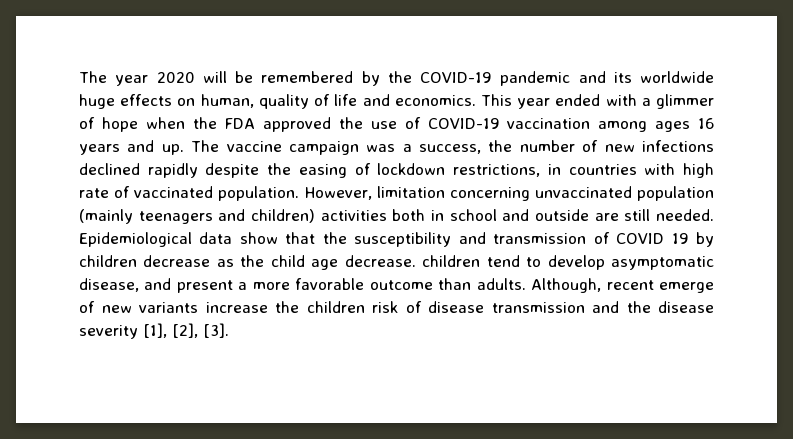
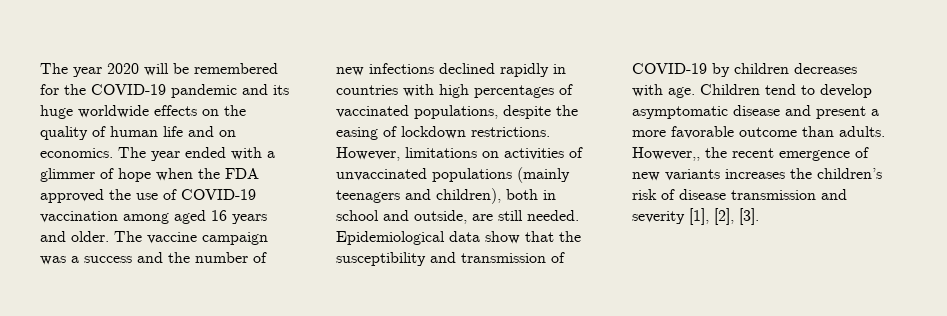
[361,71,380,86] by -> [40,84,59,95] for
[640,71,714,83] [79,94,115,109] worldwide huge -> [40,105,149,119] huge worldwide
[200,94,254,108] human, -> [224,105,246,116] the
(331, 100) none -> [110,126,158,137] human
[394,94,512,106] economics. This -> [219,130,236,137] [40,147,146,158] on economics. The
[655,121,691,132] ages -> [174,210,206,224] aged
[161,144,184,155] up. -> [71,231,109,242] older.
[419,144,482,154] success, -> [84,252,163,263] success and
(198, 170) none -> [553,64,566,74] [336,84,573,98] [336,105,498,119] in countries with high percentages of vaccinated populations,
[453,163,715,178] [79,186,714,201] restrictions, in countries with high rate of vaccinated population. However, limitation concerning unvaccinated population -> [471,127,550,137] [336,147,583,161] [336,168,512,182] restrictions. However, limitations on activities of unvaccinated populations
[250,209,387,223] children) activities -> [436,188,501,204] children),
[535,209,589,221] outside -> [414,210,467,224] outside,
[616,232,715,247] [79,255,481,270] COVID 19 by children decrease as the child age decrease. children -> [632,63,857,77] [632,84,760,98] COVID-19 by children decreases with age. Children
[79,278,139,292] disease, -> [733,105,780,116] disease
[531,278,714,293] [79,301,365,313] Although, recent emerge of new variants increase the children -> [632,147,869,161] [632,168,882,181] However,, the recent emergence of new variants increases the children’s
[626,301,714,313] the disease -> (847, 194) none

